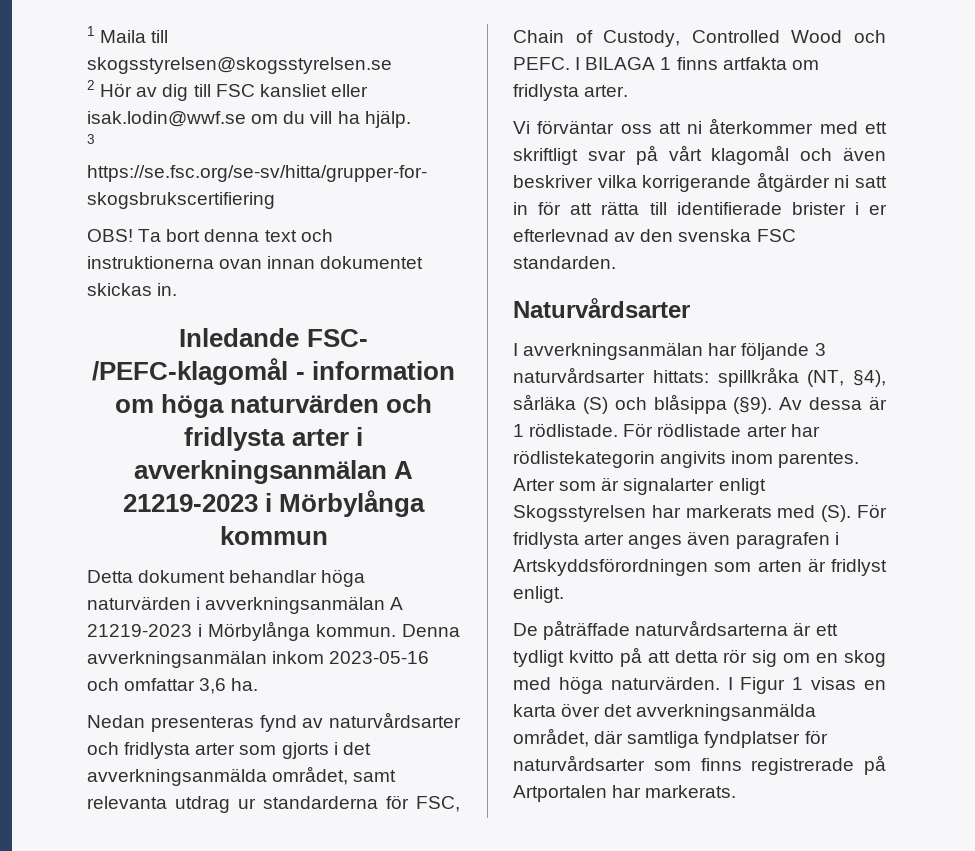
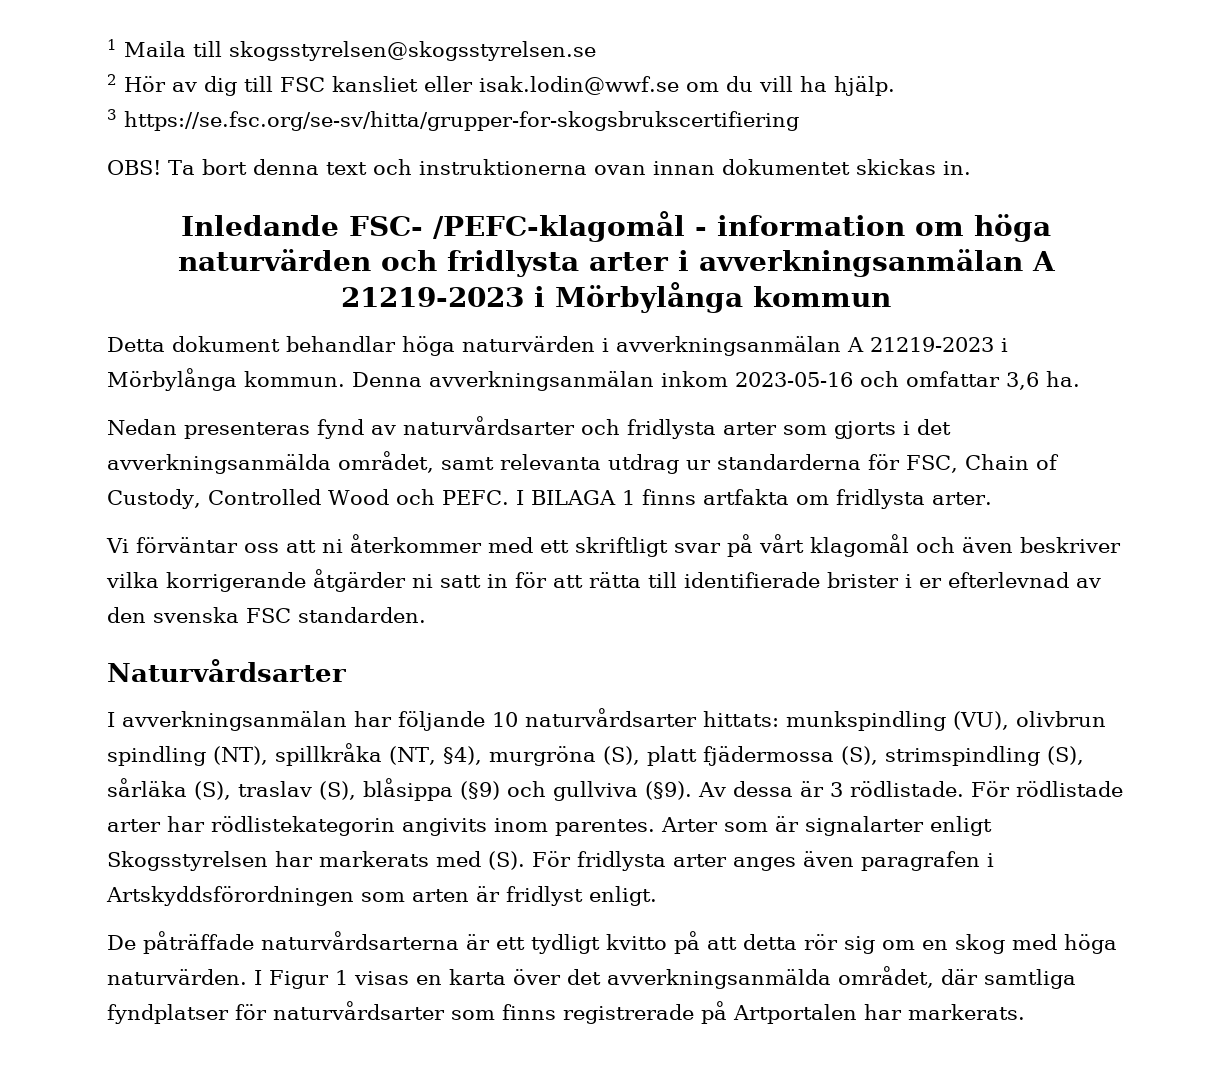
[814,343,826,356] 3 -> [492,712,518,727] 10
[717,367,886,387] [513,394,727,414] spillkråka (NT, §4), sårläka (S) och blåsippa -> [786,711,1106,731] [107,743,1084,766] [107,778,638,801] munkspindling (VU), olivbrun spindling (NT), spillkråka (NT, §4), murgröna (S), platt fjädermossa (S), strimspindling (S), sårläka (S), traslav (S), blåsippa (§9) och gullviva
[513,424,524,437] 1 -> [829,782,843,797] 3

